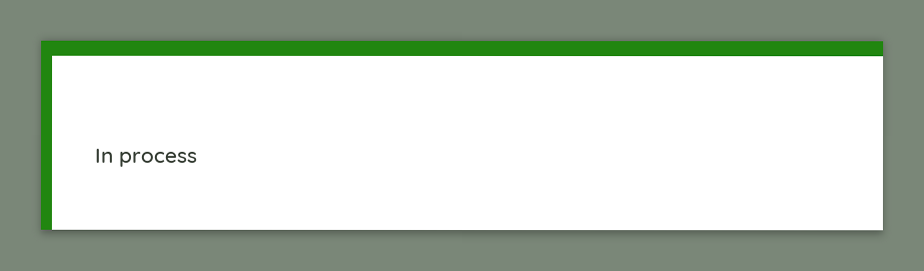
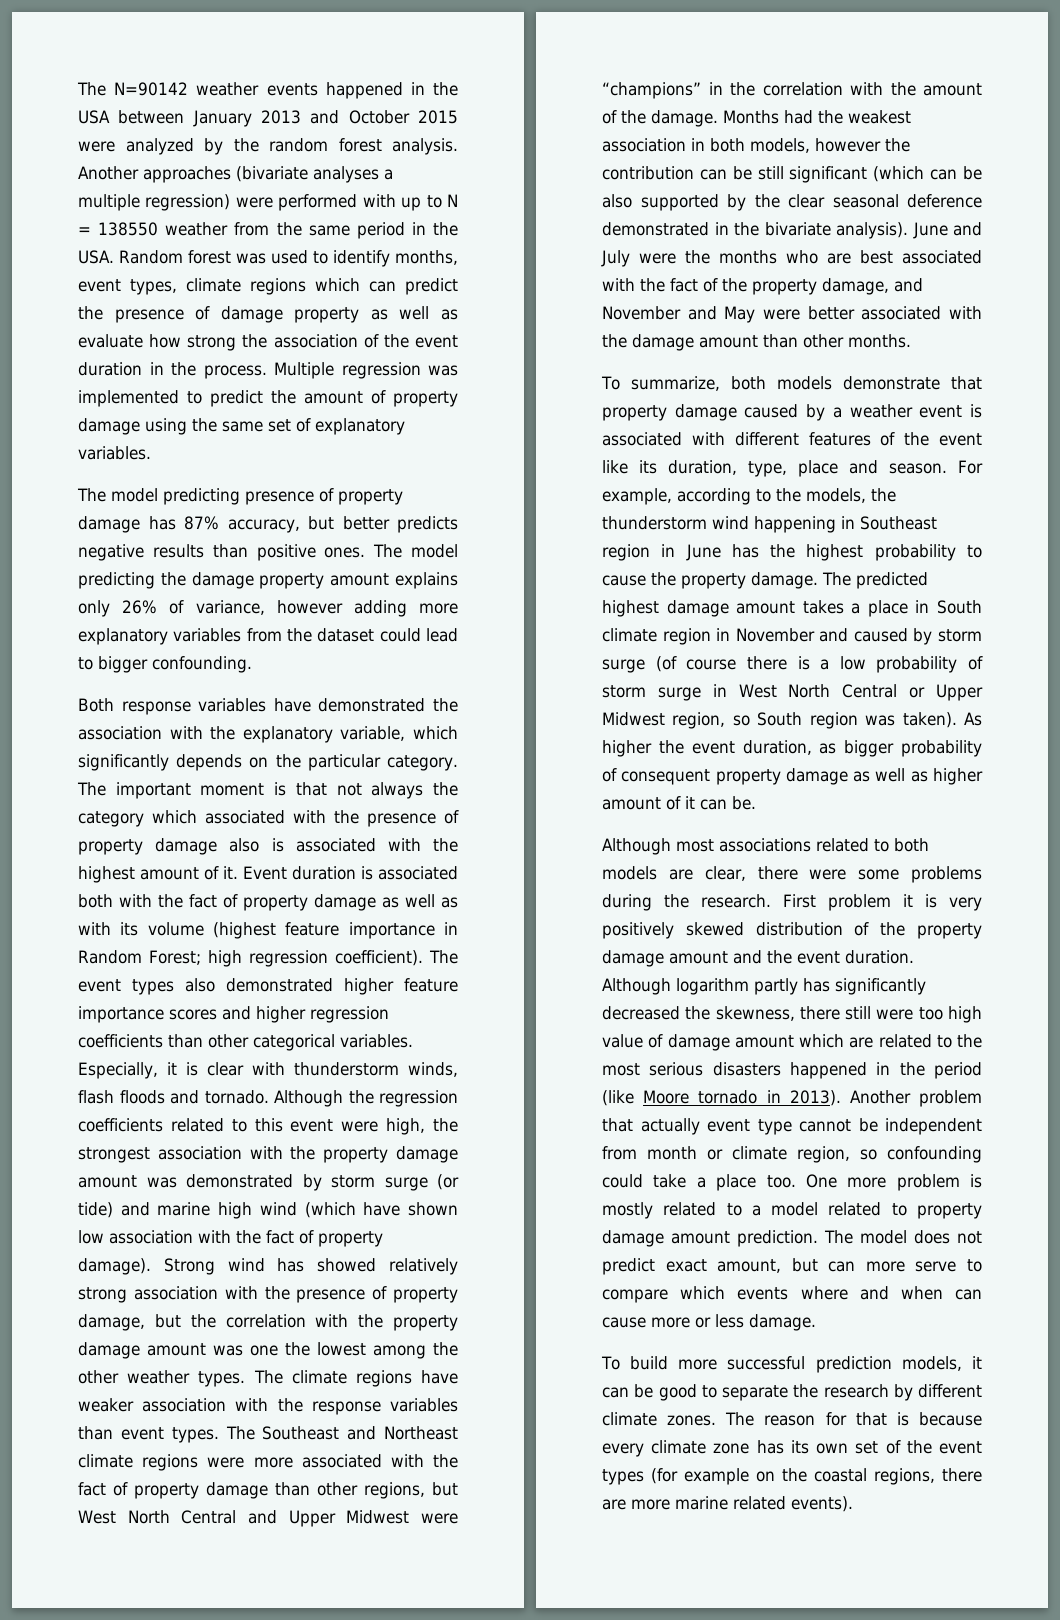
[94,148,197,167] In process -> [77,82,458,99] [78,110,458,127] [78,138,458,155] [78,166,393,183] [78,194,459,211] [78,222,458,239] [78,250,458,267] [78,278,458,295] [78,306,458,323] [78,334,459,351] [78,362,458,379] [78,390,458,407] [78,418,405,435] [78,446,151,460] [77,488,403,505] [78,516,458,533] [78,544,458,561] [78,572,459,589] [78,600,458,617] [78,628,458,645] [78,656,252,673] [78,698,458,715] [78,726,458,743] [78,754,459,771] [77,782,459,799] [78,810,459,827] [78,838,458,855] [78,866,458,883] [78,894,458,911] [78,922,458,939] [78,950,458,967] [78,978,458,995] [78,1006,389,1023] [78,1034,413,1051] [78,1062,458,1079] [78,1090,458,1107] [78,1118,458,1135] [78,1146,459,1163] [78,1174,459,1191] [78,1202,459,1219] [78,1230,383,1247] [78,1258,459,1275] [78,1286,458,1303] [78,1314,458,1331] [78,1342,458,1359] [78,1370,458,1387] [78,1398,458,1415] [78,1426,458,1443] [78,1454,458,1471] [78,1482,458,1499] [78,1510,458,1527] [602,82,982,99] [602,110,911,127] [602,138,910,153] [602,166,982,183] [602,194,982,211] [602,222,982,239] [601,250,982,267] [602,278,923,295] [602,306,982,323] [602,334,911,351] [601,376,982,391] [602,404,982,421] [602,432,982,446] [602,460,983,477] [602,488,896,505] [602,516,937,533] [602,544,982,561] [602,572,928,589] [602,600,982,617] [602,628,982,645] [602,656,983,673] [602,684,983,701] [602,712,982,729] [602,740,982,757] [602,768,983,785] [602,796,756,810] [602,838,929,855] [602,866,982,883] [602,894,982,911] [602,922,982,939] [602,950,914,967] [602,978,926,995] [602,1006,982,1023] [602,1034,982,1051] [602,1062,982,1079] [602,1090,982,1107] [602,1118,982,1135] [602,1146,982,1163] [602,1174,982,1191] [602,1202,982,1219] [602,1230,982,1247] [602,1258,982,1275] [602,1286,982,1303] [602,1314,816,1331] [601,1356,982,1373] [602,1384,982,1401] [602,1412,982,1426] [602,1440,982,1457] [602,1468,982,1485] [602,1496,853,1512] The N=90142 weather events happened in the USA between January 2013 and October 2015 were analyzed by the random forest analysis. Another approaches (bivariate analyses a multiple regression) were performed with up to N = 138550 weather from the same period in the USA. Random forest was used to identify months, event types, climate regions which can predict the presence of damage property as well as evaluate how strong the association of the event duration in the process. Multiple regression was implemented to predict the amount of property damage using the same set of explanatory variables. // The model predicting presence of property damage has 87% accuracy, but better predicts negative results than positive ones. The model predicting the damage property amount explains only 26% of variance, however adding more explanatory variables from the dataset could lead to bigger confounding. // Both response variables have demonstrated the association with the explanatory variable, which significantly depends on the particular category. The important moment is that not always the category which associated with the presence of property damage also is associated with the highest amount of it. Event duration is associated both with the fact of property damage as well as with its volume (highest feature importance in Random Forest; high regression coefficient). The event types also demonstrated higher feature importance scores and higher regression coefficients than other categorical variables. Especially, it is clear with thunderstorm winds, flash floods and tornado. Although the regression coefficients related to this event were high, the strongest association with the property damage amount was demonstrated by storm surge (or tide) and marine high wind (which have shown low association with the fact of property damage). Strong wind has showed relatively strong association with the presence of property damage, but the correlation with the property damage amount was one the lowest among the other weather types. The climate regions have weaker association with the response variables than event types. The Southeast and Northeast climate regions were more associated with the fact of property damage than other regions, but West North Central and Upper Midwest were “champions” in the correlation with the amount of the damage. Months had the weakest association in both models, however the contribution can be still significant (which can be also supported by the clear seasonal deference demonstrated in the bivariate analysis). June and July were the months who are best associated with the fact of the property damage, and November and May were better associated with the damage amount than other months. // To summarize, both models demonstrate that property damage caused by a weather event is associated with different features of the event like its duration, type, place and season. For example, according to the models, the thunderstorm wind happening in Southeast region in June has the highest probability to cause the property damage. The predicted highest damage amount takes a place in South climate region in November and caused by storm surge (of course there is a low probability of storm surge in West North Central or Upper Midwest region, so South region was taken). As higher the event duration, as bigger probability of consequent property damage as well as higher amount of it can be. // Although most associations related to both models are clear, there were some problems during the research. First problem it is very positively skewed distribution of the property damage amount and the event duration. Although logarithm partly has significantly decreased the skewness, there still were too high value of damage amount which are related to the most serious disasters happened in the period (like Moore tornado in 2013). Another problem that actually event type cannot be independent from month or climate region, so confounding could take a place too. One more problem is mostly related to a model related to property damage amount prediction. The model does not predict exact amount, but can more serve to compare which events where and when can cause more or less damage. // To build more successful prediction models, it can be good to separate the research by different climate zones. The reason for that is because every climate zone has its own set of the event types (for example on the coastal regions, there are more marine related events).

